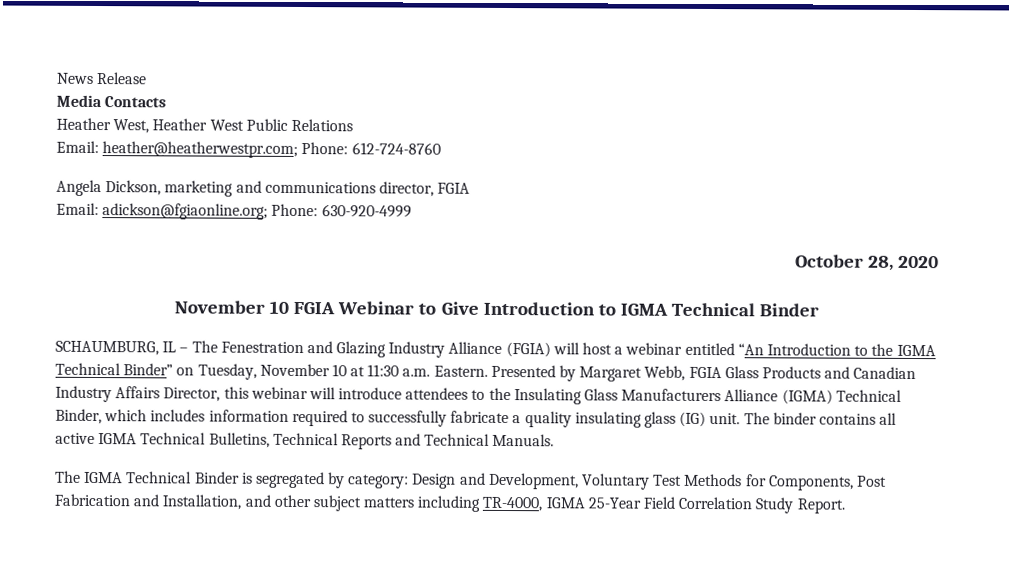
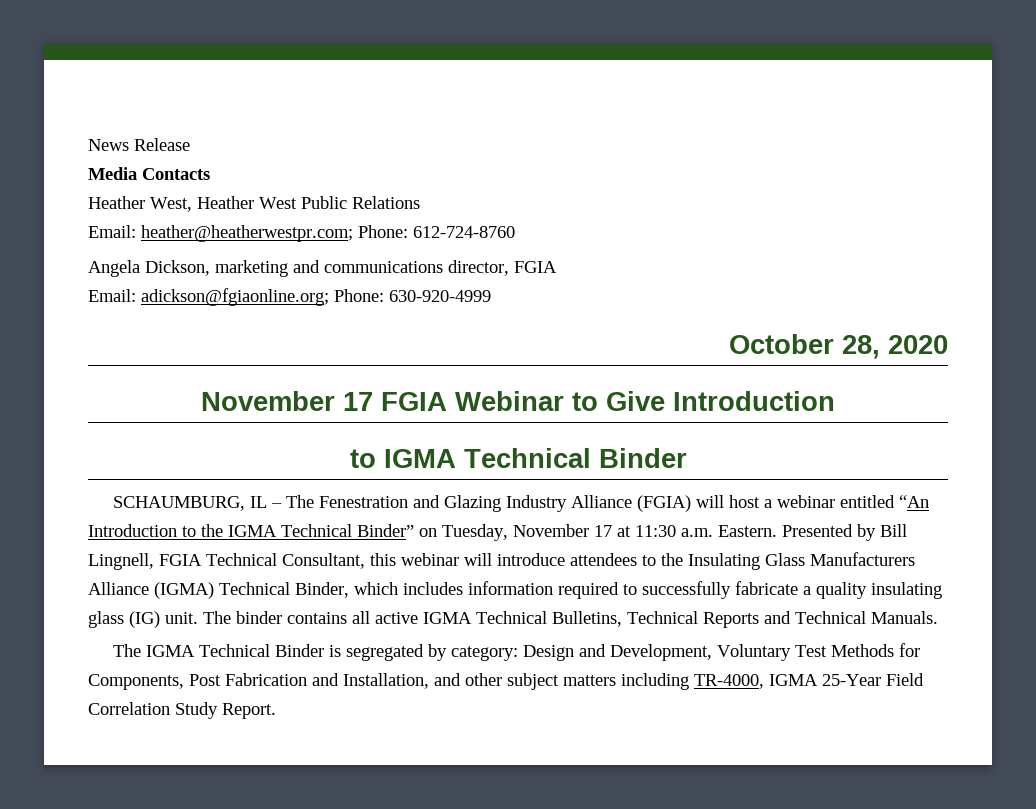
[268,300,289,314] 10 -> [343,392,373,411] 17
(595, 308) none -> (835, 401) //
[331,364,347,377] 10 -> [594,525,612,537] 17
[579,365,917,382] [55,385,221,403] Margaret Webb, FGIA Glass Products and Canadian Industry Affairs Director, -> [880,524,907,537] [88,553,365,570] Bill Lingnell, FGIA Technical Consultant,

